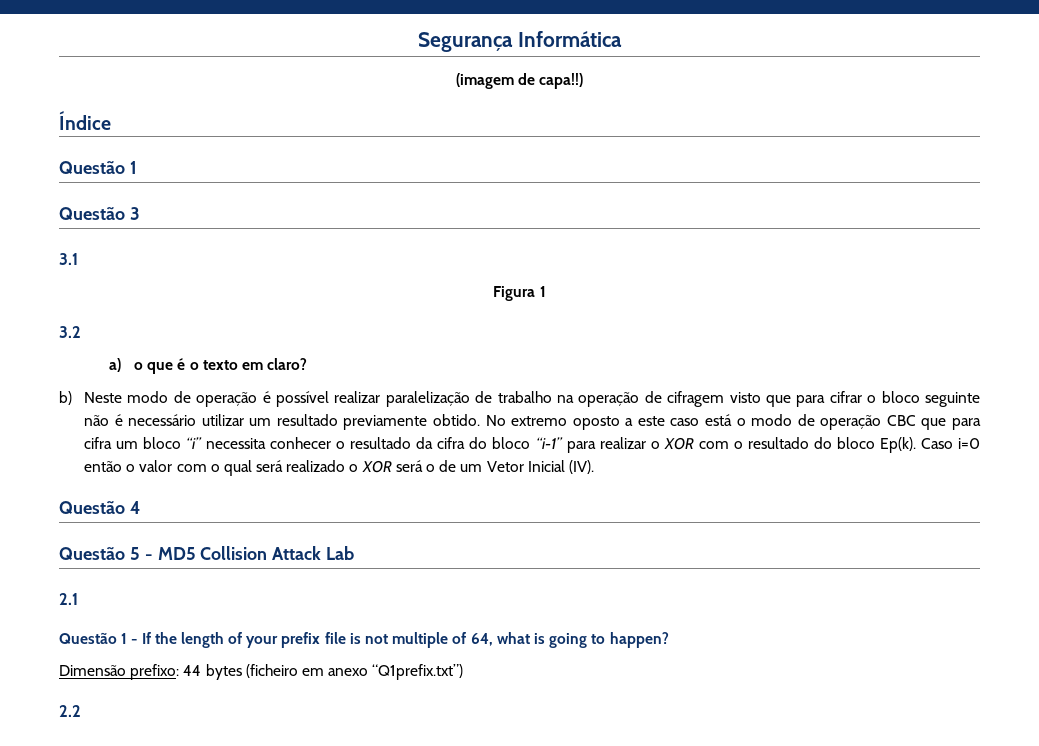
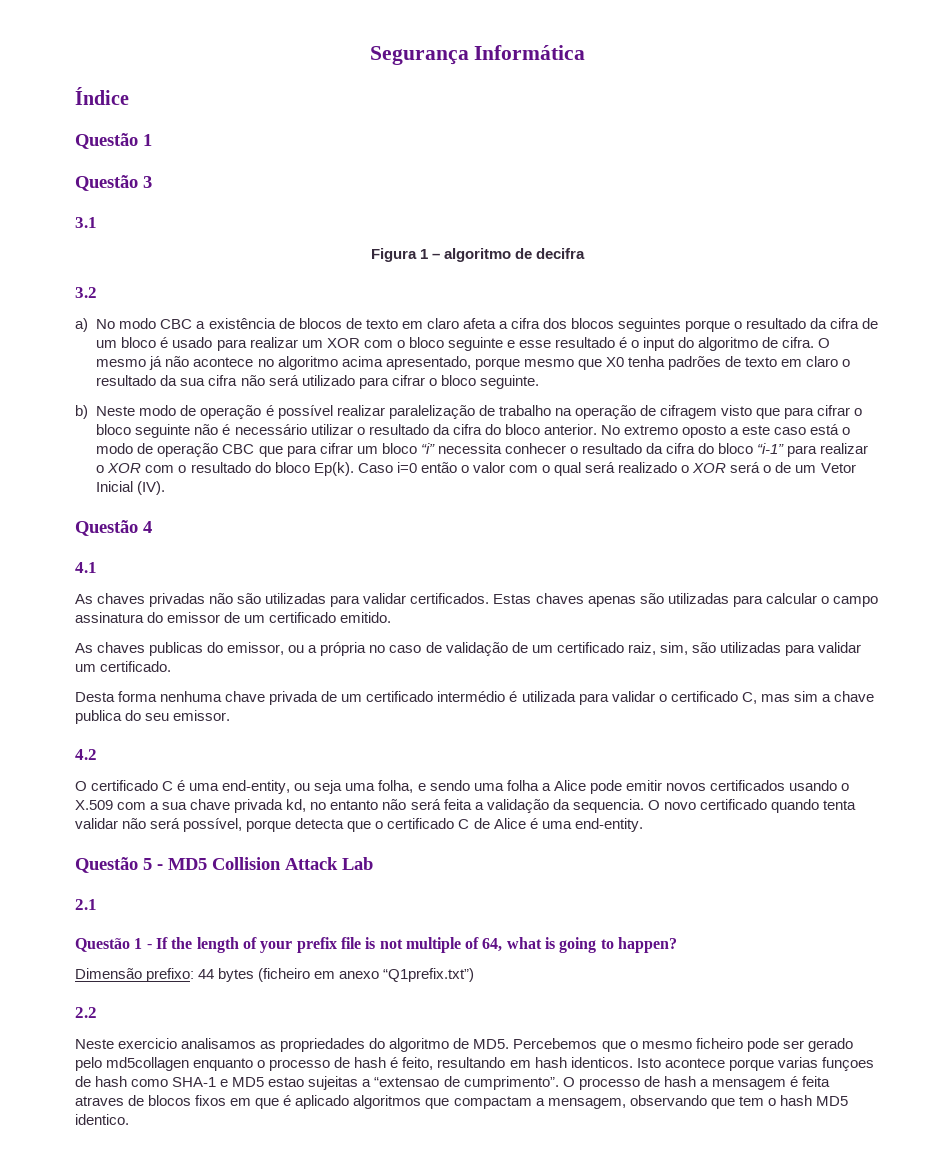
[455,73,584,89] // (imagem de capa!!) -> (586, 52) none
[59,326,81,338] [108,358,308,374] // 3.2 // a) o que é o texto em claro? -> [431,248,586,262] [75,287,97,298] [75,318,879,332] [96,337,831,351] [96,356,851,370] [96,375,539,389] – algoritmo de decifra // 3.2 // a) No modo CBC a existência de blocos de texto em claro afeta a cifra dos blocos seguintes porque o resultado da cifra de um bloco é usado para realizar um XOR com o bloco seguinte e esse resultado é o input do algoritmo de cifra. O mesmo já não acontece no algoritmo acima apresentado, porque mesmo que X0 tenha padrões de texto em claro o resultado da sua cifra não será utilizado para cifrar o bloco seguinte.
[249,414,480,430] um resultado previamente obtido. -> [356,424,597,435] o resultado da cifra do bloco anterior.
[83,437,112,449] cifra -> [319,443,353,454] cifrar
(140, 507) none -> [75,562,97,573] [75,593,878,607] [75,612,392,623] [75,642,861,656] [75,661,172,672] [75,691,874,705] [75,710,231,724] [75,749,97,760] [75,780,850,794] [75,799,856,813] [75,818,643,832] // 4.1 // As chaves privadas não são utilizadas para validar certificados. Estas chaves apenas são utilizadas para calcular o campo assinatura do emissor de um certificado emitido. // As chaves publicas do emissor, ou a própria no caso de validação de um certificado raiz, sim, são utilizadas para validar um certificado. // Desta forma nenhuma chave privada de um certificado intermédio é utilizada para validar o certificado C, mas sim a chave publica do seu emissor. // 4.2 // O certificado C é uma end-entity, ou seja uma folha, e sendo uma folha a Alice pode emitir novos certificados usando o X.509 com a sua chave privada kd, no entanto não será feita a validação da sequencia. O novo certificado quando tenta validar não será possível, porque detecta que o certificado C de Alice é uma end-entity.
(81, 711) none -> [75,1038,853,1052] [75,1057,874,1071] [75,1076,830,1090] [75,1095,848,1109] [75,1114,129,1125] // Neste exercicio analisamos as propriedades do algoritmo de MD5. Percebemos que o mesmo ficheiro pode ser gerado pelo md5collagen enquanto o processo de hash é feito, resultando em hash identicos. Isto acontece porque varias funçoes de hash como SHA-1 e MD5 estao sujeitas a “extensao de cumprimento”. O processo de hash a mensagem é feita atraves de blocos fixos em que é aplicado algoritmos que compactam a mensagem, observando que tem o hash MD5 identico.

